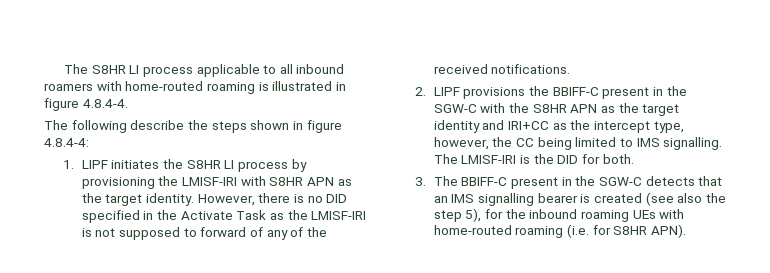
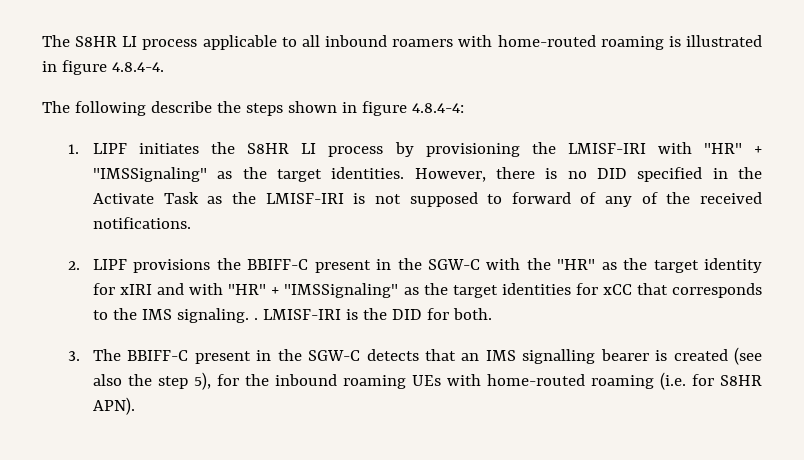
[269,177,352,186] [81,193,195,206] S8HR APN as the target identity. -> [703,143,762,154] [93,167,405,182] "HR" + "IMSSignaling" as the target identities.
[532,104,598,113] S8HR APN -> [557,259,596,270] "HR"
[482,120,684,133] [433,137,723,150] [433,154,458,164] and IRI+CC as the intercept type, however, the CC being limited to IMS signalling. The -> [93,283,763,298] [93,308,258,323] for xIRI and with "HR" + "IMSSignaling" as the target identities for xCC that corresponds to the IMS signaling. .

